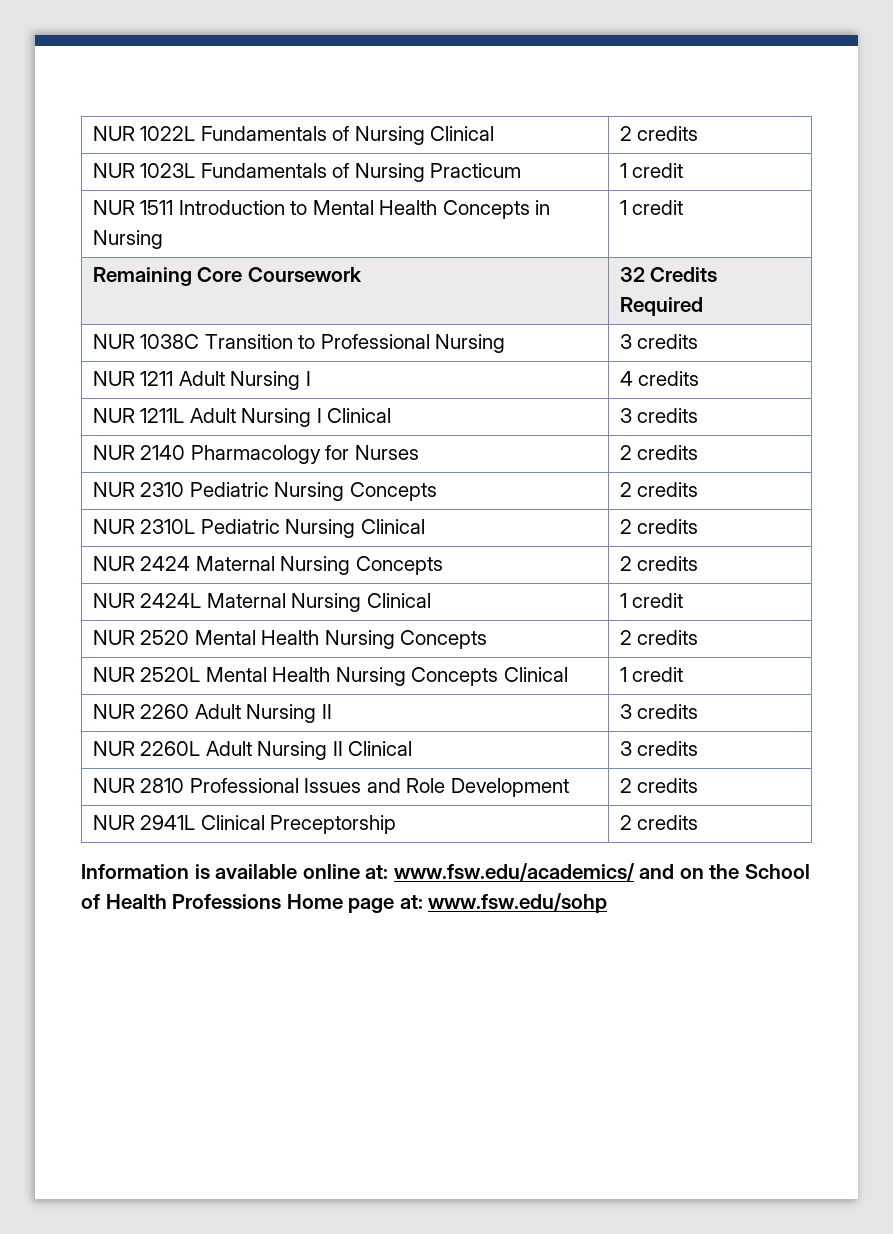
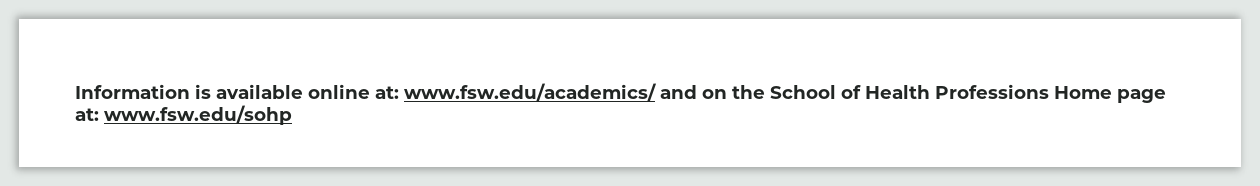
[92,126,495,145] [619,126,699,141] [92,163,522,182] [619,163,684,178] [92,200,551,219] [92,230,163,249] [619,200,684,215] [92,267,362,286] [619,267,718,282] [619,297,703,316] [92,334,506,353] [619,334,699,349] [92,371,311,390] [619,371,700,386] [92,408,392,427] [619,408,699,423] [92,445,419,464] [619,445,699,460] [92,482,437,501] [619,482,699,497] [92,519,425,538] [619,519,699,534] [92,556,443,575] [619,556,699,571] [92,593,431,612] [619,593,684,608] [92,630,488,649] [619,630,699,645] [92,667,568,686] [619,667,684,682] [92,704,332,723] [619,704,699,719] [92,741,413,760] [619,741,699,756] [92,778,569,797] [619,778,699,793] [92,815,397,834] [619,815,699,830] NUR 1022L Fundamentals of Nursing Clinical | 2 credits // NUR 1023L Fundamentals of Nursing Practicum | 1 credit // NUR 1511 Introduction to Mental Health Concepts in Nursing | 1 credit // Remaining Core Coursework | 32 Credits Required // NUR 1038C Transition to Professional Nursing | 3 credits // NUR 1211 Adult Nursing I | 4 credits // NUR 1211L Adult Nursing I Clinical | 3 credits // NUR 2140 Pharmacology for Nurses | 2 credits // NUR 2310 Pediatric Nursing Concepts | 2 credits // NUR 2310L Pediatric Nursing Clinical | 2 credits // NUR 2424 Maternal Nursing Concepts | 2 credits // NUR 2424L Maternal Nursing Clinical | 1 credit // NUR 2520 Mental Health Nursing Concepts | 2 credits // NUR 2520L Mental Health Nursing Concepts Clinical | 1 credit // NUR 2260 Adult Nursing II | 3 credits // NUR 2260L Adult Nursing II Clinical | 3 credits // NUR 2810 Professional Issues and Role Development | 2 credits // NUR 2941L Clinical Preceptorship | 2 credits // -> (75, 91) none

